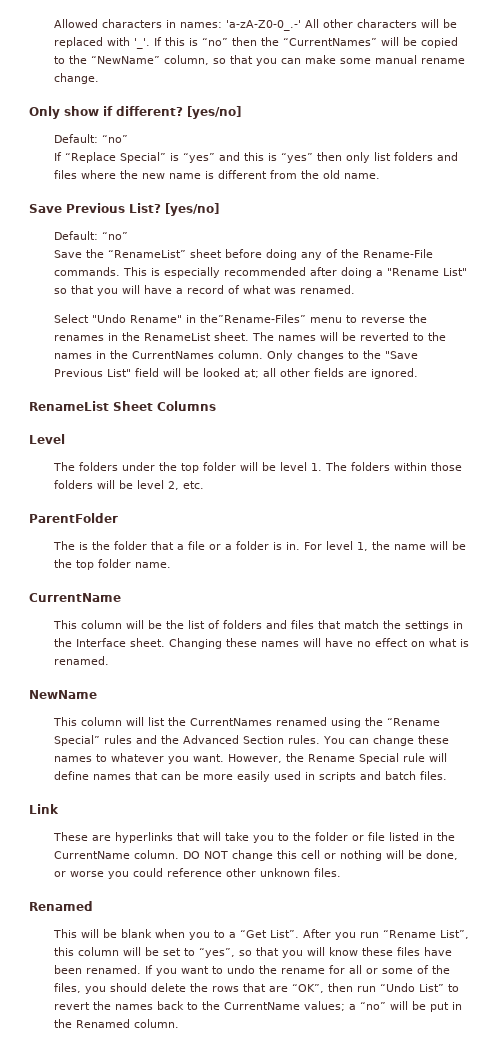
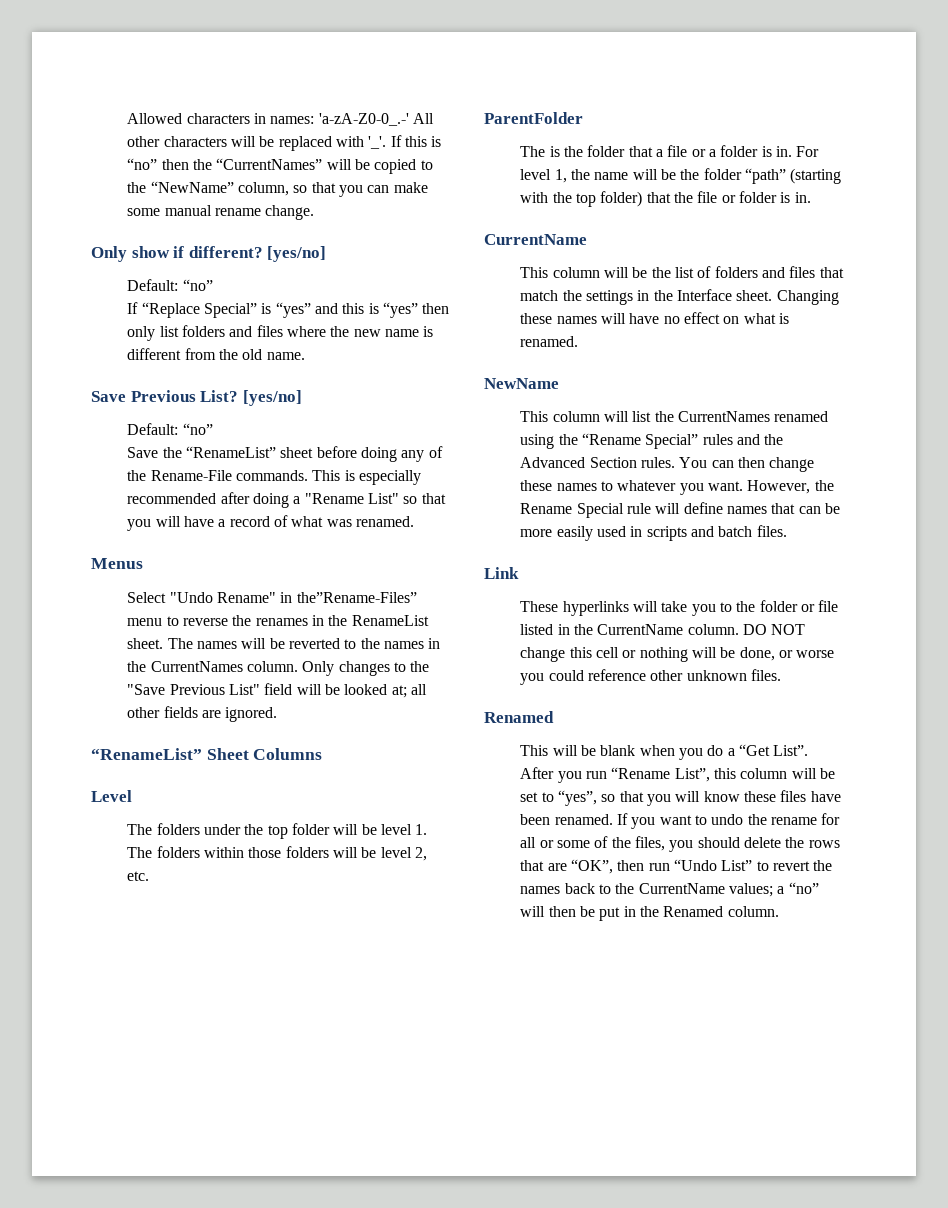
(355, 289) none -> [91,558,143,569] // Menus
[29,401,109,411] RenameList -> [91,748,202,760] “RenameList”
[75,559,171,570] top folder name. -> [703,168,842,184] [520,191,811,207] folder “path” (starting with the top folder) that the file or folder is in.
(369, 741) none -> [737,457,765,468] then
[91,832,200,843] are hyperlinks that -> [562,601,629,616] hyperlinks
[213,930,225,938] to -> [707,745,724,756] do
(408, 1005) none -> [548,906,576,917] then

